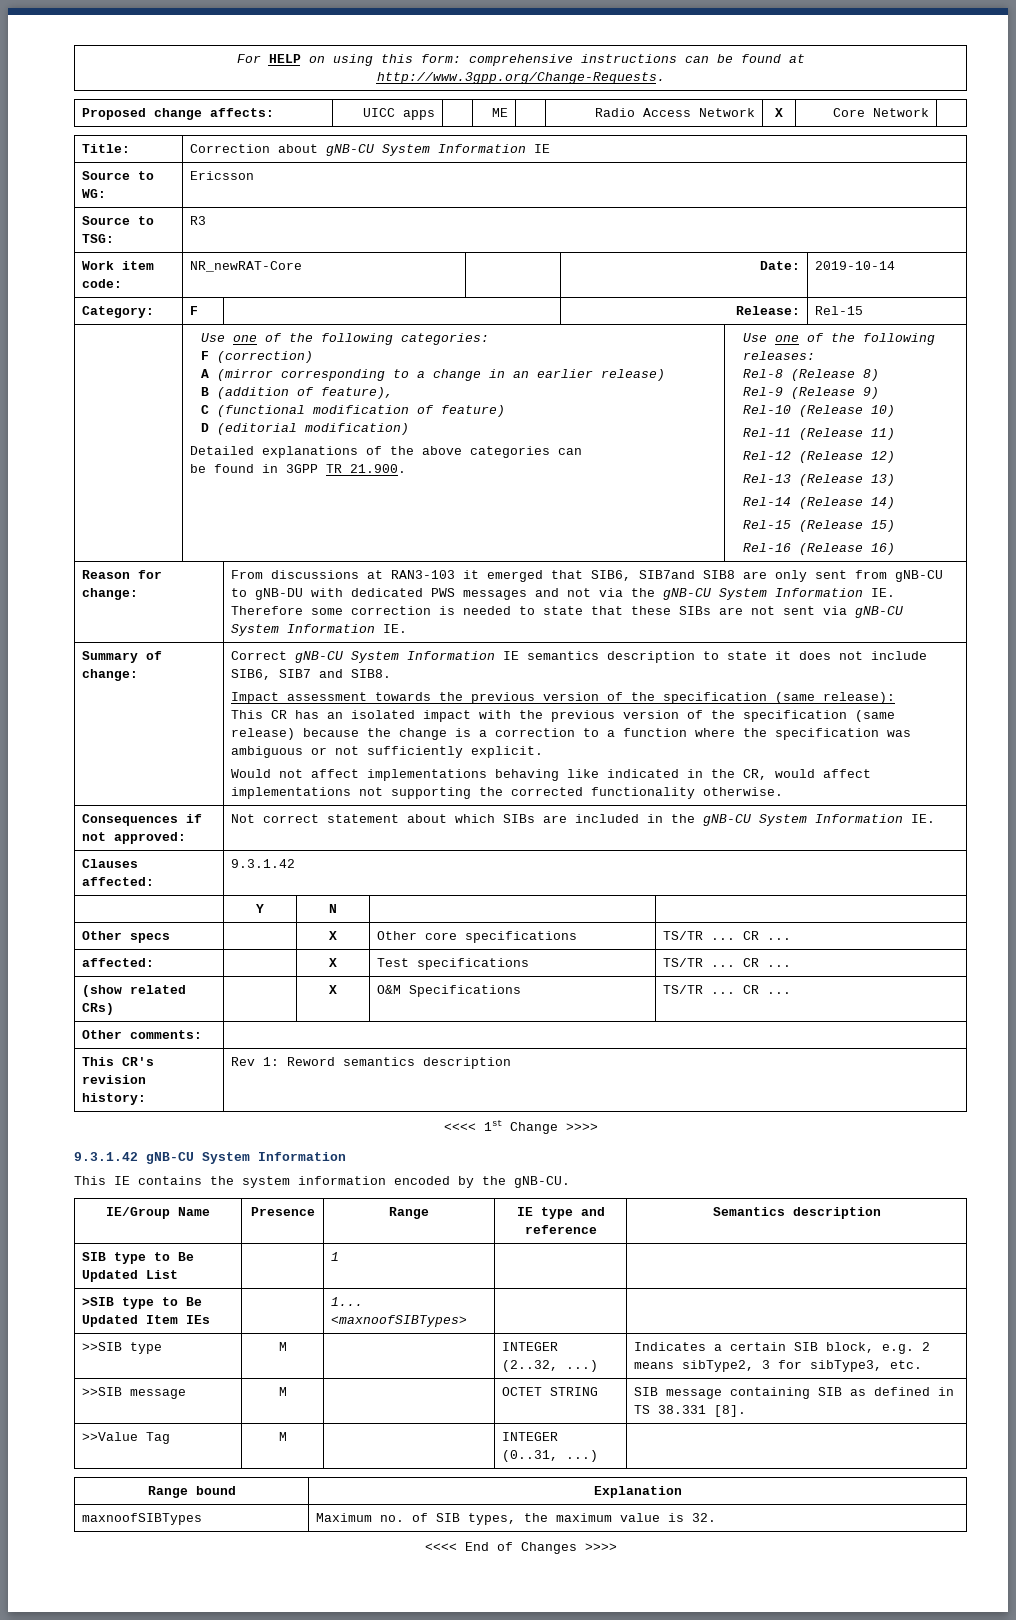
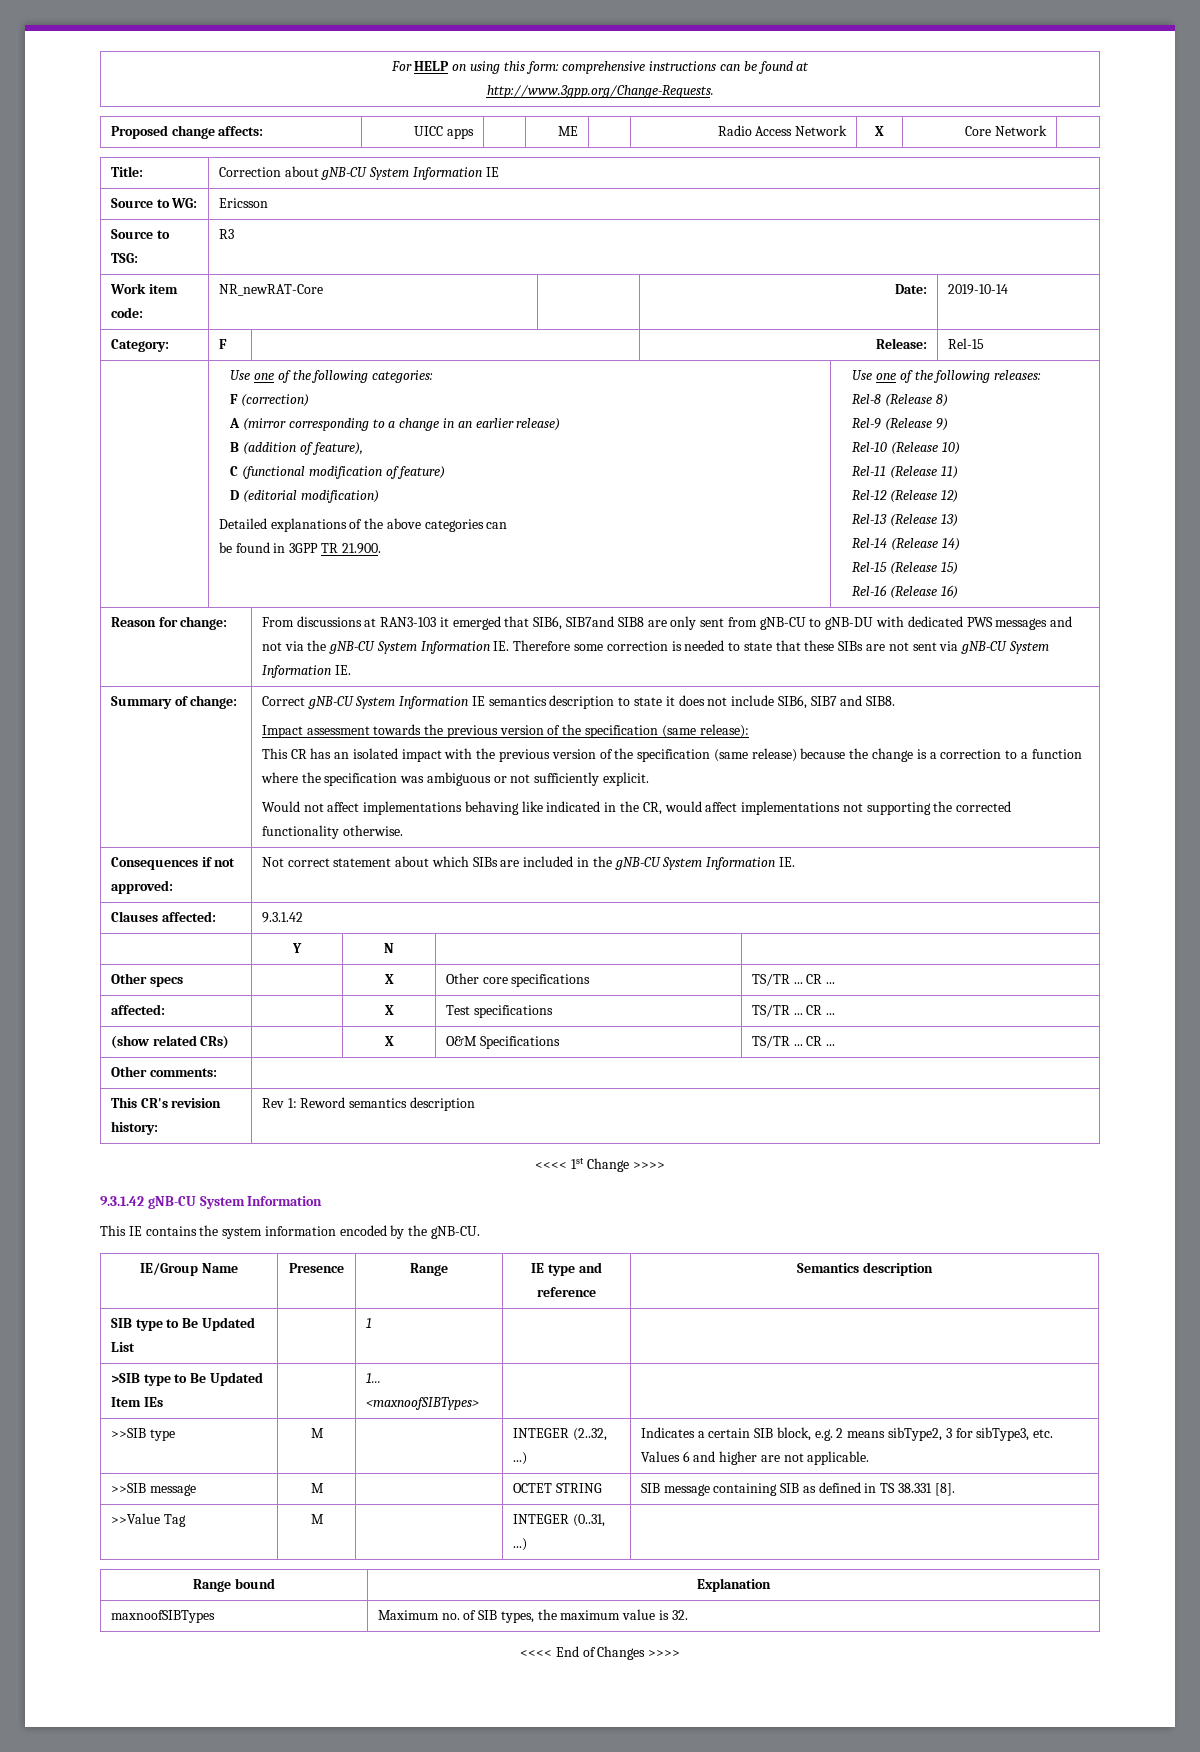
(923, 1364) none -> [640,1451,870,1465] Values 6 and higher are not applicable.

